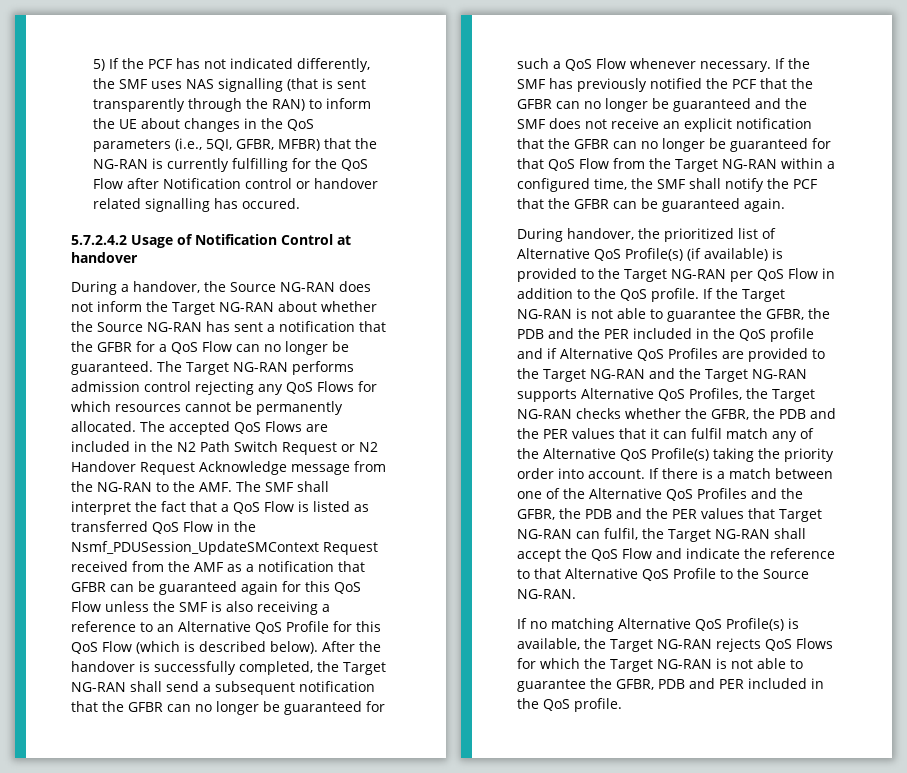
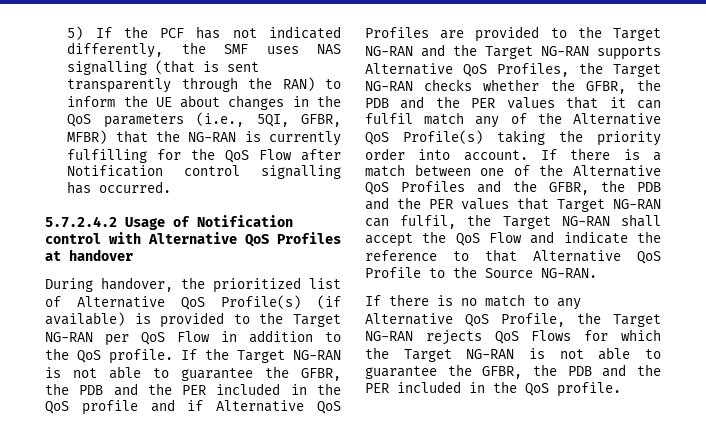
[296,178,379,189] [93,198,142,209] or handover related -> (241, 170) none
[242,198,301,209] occured. -> [99,181,172,193] occurred.
[281,234,351,245] [71,252,138,263] [71,281,371,295] [71,301,377,315] [71,321,386,332] [71,341,349,355] [71,361,354,375] [71,381,377,395] [71,401,343,415] [71,421,328,435] [71,441,378,455] [71,461,386,475] [71,481,329,492] [71,501,369,515] [71,521,256,534] [71,541,378,555] [71,561,365,572] [71,581,361,595] [71,601,330,615] [71,621,381,634] [71,641,381,654] [71,661,386,675] [71,681,375,695] [71,701,385,715] [517,58,810,72] [517,78,813,92] [517,98,807,112] [517,118,812,132] [517,138,831,152] [517,158,835,172] [517,178,817,192] [517,198,785,212] Control at handover // During a handover, the Source NG-RAN does not inform the Target NG-RAN about whether the Source NG-RAN has sent a notification that the GFBR for a QoS Flow can no longer be guaranteed. The Target NG-RAN performs admission control rejecting any QoS Flows for which resources cannot be permanently allocated. The accepted QoS Flows are included in the N2 Path Switch Request or N2 Handover Request Acknowledge message from the NG-RAN to the AMF. The SMF shall interpret the fact that a QoS Flow is listed as transferred QoS Flow in the Nsmf_PDUSession_UpdateSMContext Request received from the AMF as a notification that GFBR can be guaranteed again for this QoS Flow unless the SMF is also receiving a reference to an Alternative QoS Profile for this QoS Flow (which is described below). After the handover is successfully completed, the Target NG-RAN shall send a subsequent notification that the GFBR can no longer be guaranteed for such a QoS Flow whenever necessary. If the SMF has previously notified the PCF that the GFBR can no longer be guaranteed and the SMF does not receive an explicit notification that the GFBR can no longer be guaranteed for that QoS Flow from the Target NG-RAN within a configured time, the SMF shall notify the PCF that the GFBR can be guaranteed again. -> [45,232,341,247] [45,249,133,261] control with Alternative QoS Profiles at handover
[530,618,799,632] [517,638,580,650] no matching Alternative QoS Profile(s) is available, -> [389,294,581,310] [365,313,565,327] there is no match to any Alternative QoS Profile,
[658,678,715,689] PDB and -> [533,364,661,377] the PDB and the

